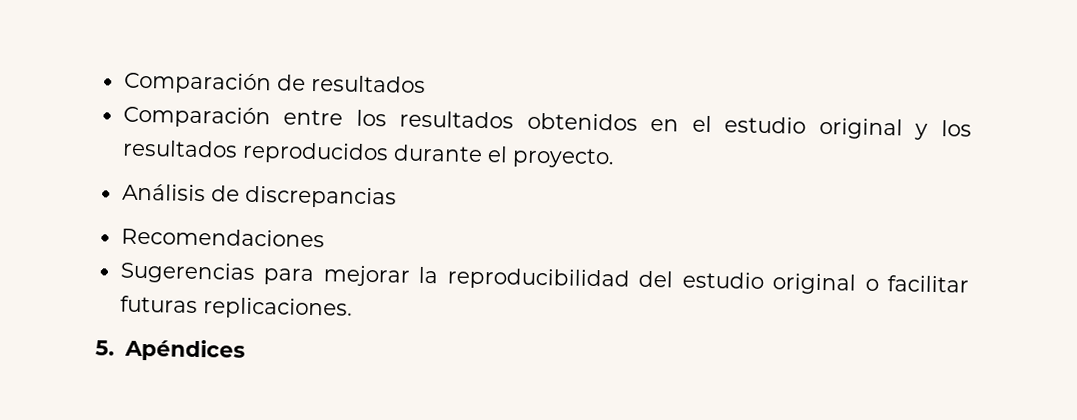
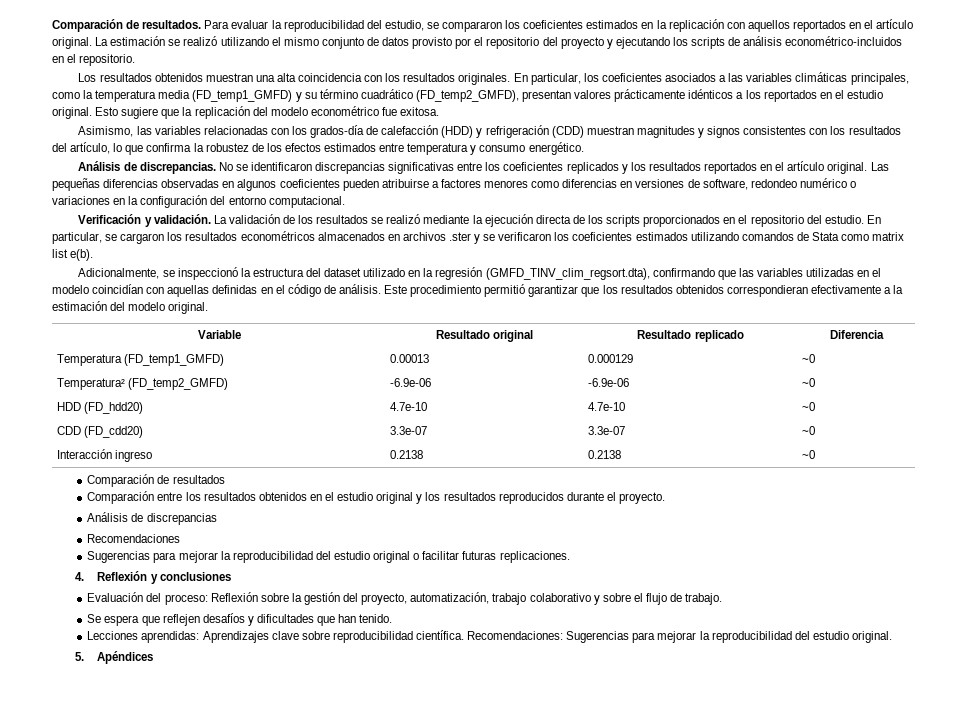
[123,71,306,95] Comparación de -> [52,19,914,32] [52,36,903,49] [52,54,136,66] [78,72,909,85] [52,89,883,102] [52,106,440,119] [78,125,901,138] [52,142,584,155] [78,161,889,174] [52,178,856,191] [52,195,345,208] [78,214,881,227] [52,231,905,244] [52,249,94,261] [78,267,882,280] [52,284,904,297] [52,301,209,314] [197,330,241,339] [435,330,534,342] [637,330,744,342] [829,330,884,339] [56,354,224,366] [389,354,429,363] [587,354,633,363] [801,354,815,363] [56,378,228,390] [389,378,431,387] [587,378,629,387] [801,378,815,387] [56,402,143,414] [389,402,427,411] [587,402,625,411] [801,402,815,411] [56,426,143,438] [389,426,427,435] [587,426,625,435] [801,426,815,435] [56,449,152,462] [389,450,423,459] [587,450,621,459] [801,450,815,459] [87,474,170,487] Comparación de resultados. Para evaluar la reproducibilidad del estudio, se compararon los coeficientes estimados en la replicación con aquellos reportados en el artículo original. La estimación se realizó utilizando el mismo conjunto de datos provisto por el repositorio del proyecto y ejecutando los scripts de análisis econométrico-incluidos en el repositorio. // Los resultados obtenidos muestran una alta coincidencia con los resultados originales. En particular, los coeficientes asociados a las variables climáticas principales, como la temperatura media (FD_temp1_GMFD) y su término cuadrático (FD_temp2_GMFD), presentan valores prácticamente idénticos a los reportados en el estudio original. Esto sugiere que la replicación del modelo econométrico fue exitosa. // Asimismo, las variables relacionadas con los grados-día de calefacción (HDD) y refrigeración (CDD) muestran magnitudes y signos consistentes con los resultados del artículo, lo que confirma la robustez de los efectos estimados entre temperatura y consumo energético. // Análisis de discrepancias. No se identificaron discrepancias significativas entre los coeficientes replicados y los resultados reportados en el artículo original. Las pequeñas diferencias observadas en algunos coeficientes pueden atribuirse a factores menores como diferencias en versiones de software, redondeo numérico o variaciones en la configuración del entorno computacional. // Verificación y validación. La validación de los resultados se realizó mediante la ejecución directa de los scripts proporcionados en el repositorio del estudio. En particular, se cargaron los resultados econométricos almacenados en archivos .ster y se verificaron los coeficientes estimados utilizando comandos de Stata como matrix list e(b). // Adicionalmente, se inspeccionó la estructura del dataset utilizado en la regresión (GMFD_TINV_clim_regsort.dta), confirmando que las variables utilizadas en el modelo coincidían con aquellas definidas en el código de análisis. Este procedimiento permitió garantizar que los resultados obtenidos correspondieran efectivamente a la estimación del modelo original. // Variable | Resultado original | Resultado replicado | Diferencia // Temperatura (FD_temp1_GMFD) | 0.00013 | 0.000129 | ~0 // Temperatura² (FD_temp2_GMFD) | -6.9e-06 | -6.9e-06 | ~0 // HDD (FD_hdd20) | 4.7e-10 | 4.7e-10 | ~0 // CDD (FD_cdd20) | 3.3e-07 | 3.3e-07 | ~0 // Interacción ingreso | 0.2138 | 0.2138 | ~0 // Comparación de
(353, 308) none -> [74,571,231,584] [87,592,723,605] [87,613,393,626] [87,630,892,643] // 4. Reflexión y conclusiones // Evaluación del proceso: Reflexión sobre la gestión del proyecto, automatización, trabajo colaborativo y sobre el flujo de trabajo. // Se espera que reflejen desafíos y dificultades que han tenido. // Lecciones aprendidas: Aprendizajes clave sobre reproducibilidad científica. Recomendaciones: Sugerencias para mejorar la reproducibilidad del estudio original.

